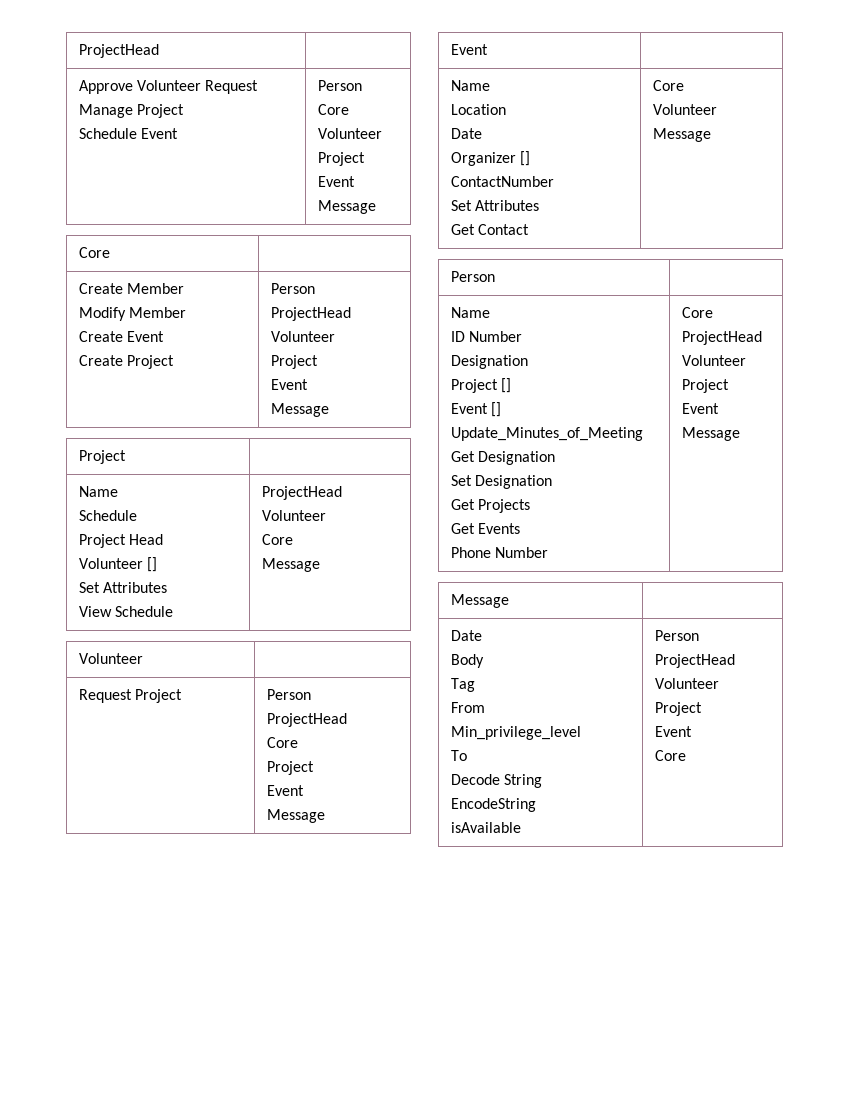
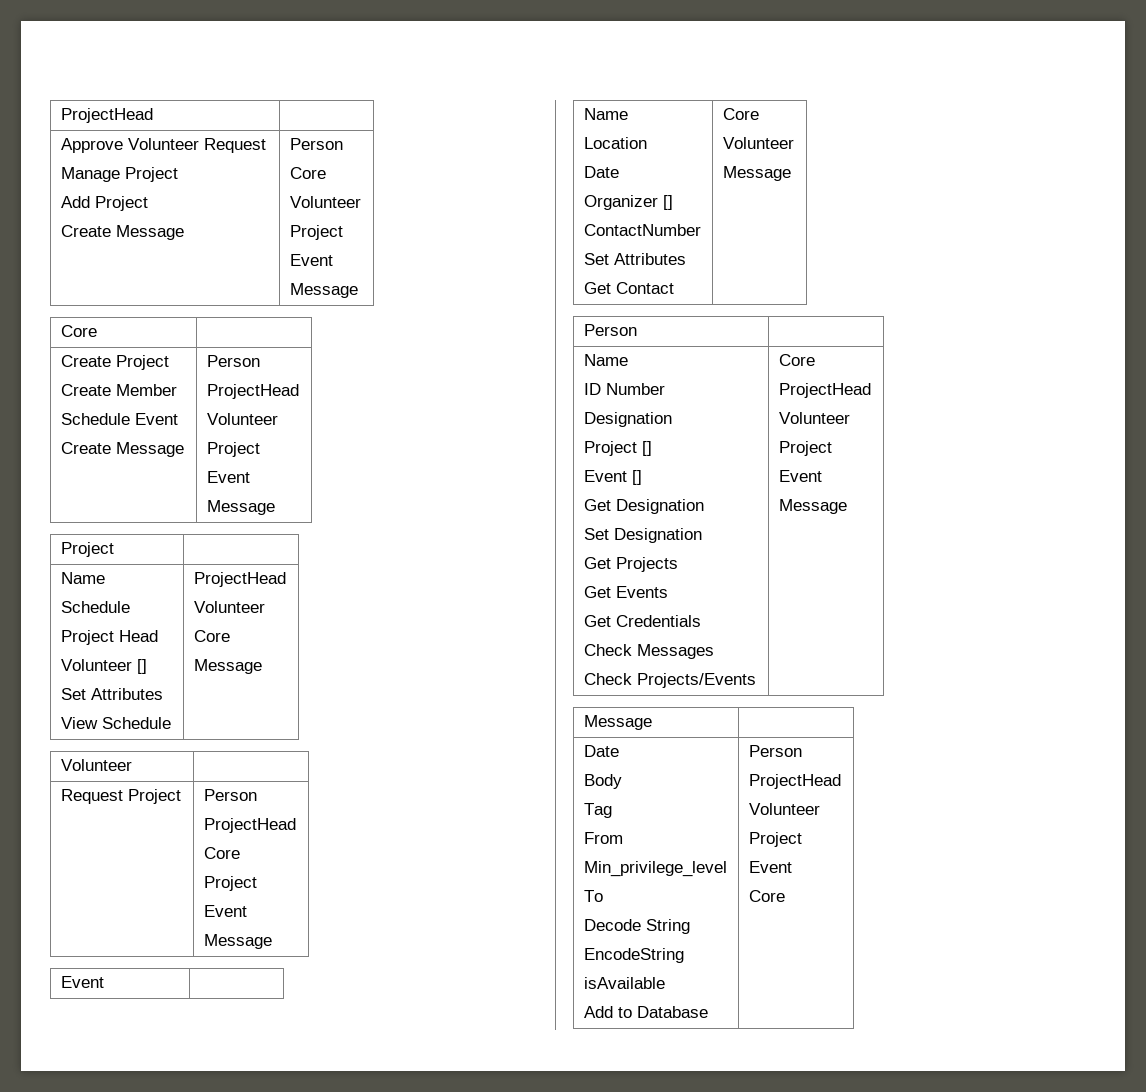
[78,128,179,139] Schedule Event -> [60,196,148,211] [60,225,184,240] Add Project // Create Message
[127,283,185,294] [78,307,187,321] [78,331,123,342] Member // Modify Member // Create -> [115,355,169,370] [60,384,177,396] [60,413,130,425] Project // Create Member // Schedule
[127,355,175,369] Project -> [115,442,184,457] Message
[450,427,643,441] // Update_Minutes_of_Meeting -> (642, 477) none
[450,547,549,558] Phone Number -> [583,615,701,627] [583,644,714,659] [583,673,756,688] Get Credentials // Check Messages // Check Projects/Events
(521, 827) none -> [583,1006,708,1018] // Add to Database

